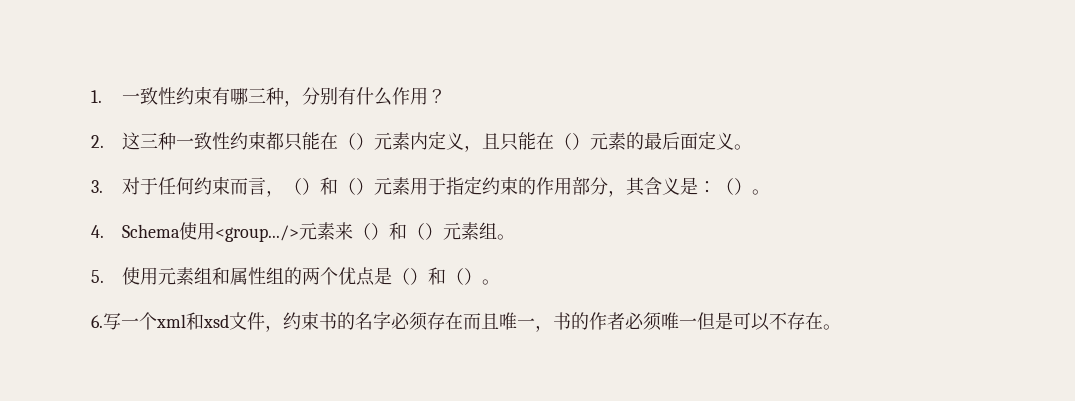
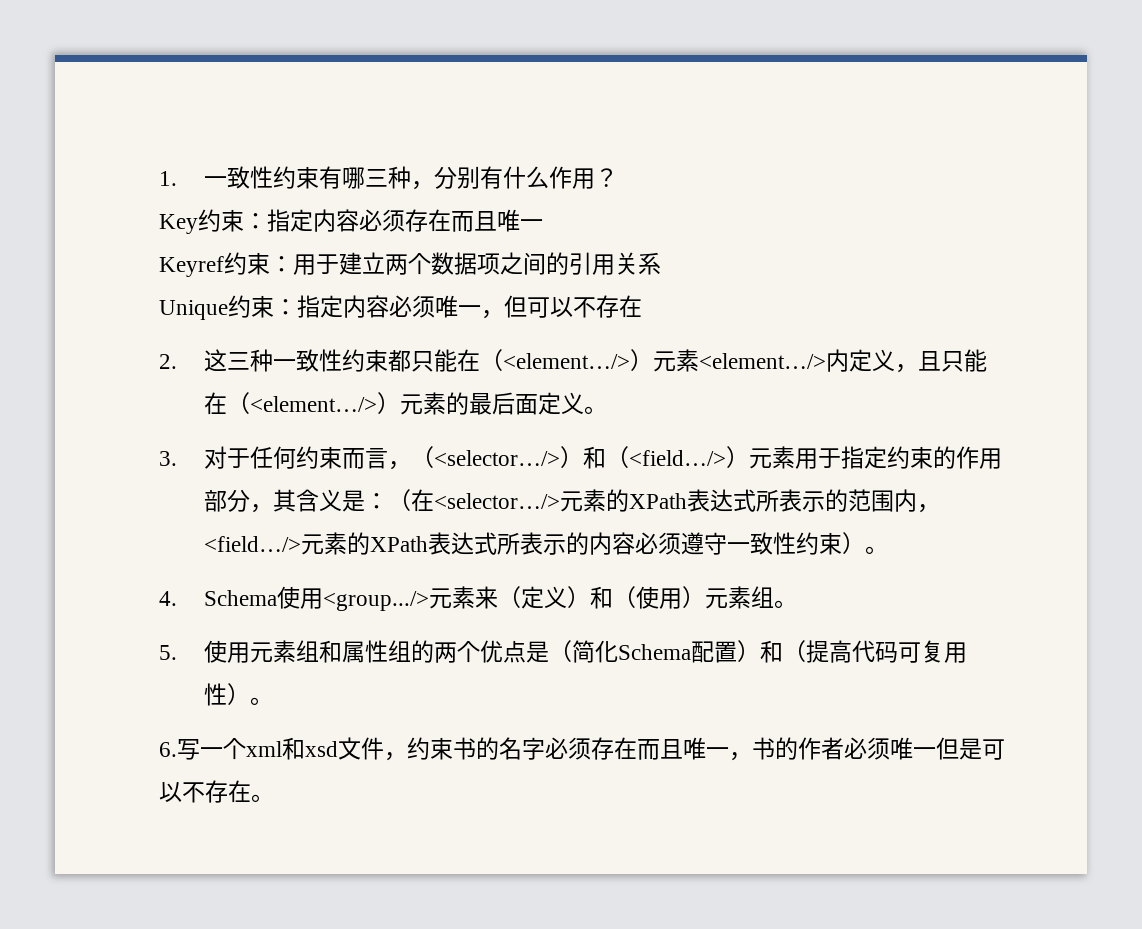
(446, 96) none -> [159,209,543,234] [159,252,661,277] [159,295,642,320] // Key约束：指定内容必须存在而且唯一 // Keyref约束：用于建立两个数据项之间的引用关系 // Unique约束：指定内容必须唯一，但可以不存在
[355,132,410,150] ）元素 -> [503,349,827,372] <element…/>）元素<element…/>
(572, 141) none -> [250,396,378,412] <element…/>
[301,177,356,195] ）和（ -> [434,446,727,469] <selector…/>）和（<field…/>
(734, 186) none -> [411,489,941,513] [204,532,843,555] 在<selector…/>元素的XPath表达式所表示的范围内，<field…/>元素的XPath表达式所表示的内容必须遵守一致性约束
[370,222,425,240] ）和（ -> [521,586,683,609] 定义）和（使用
[409,267,464,285] ）和（ -> [572,640,968,663] [204,683,228,706] 简化Schema配置）和（提高代码可复用性

